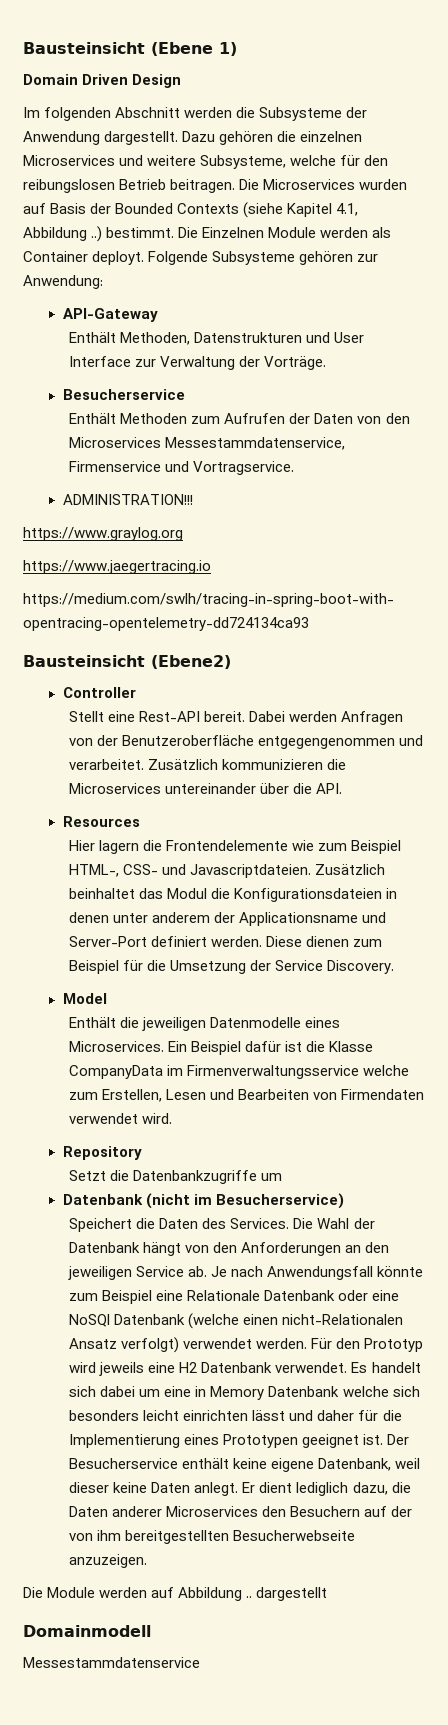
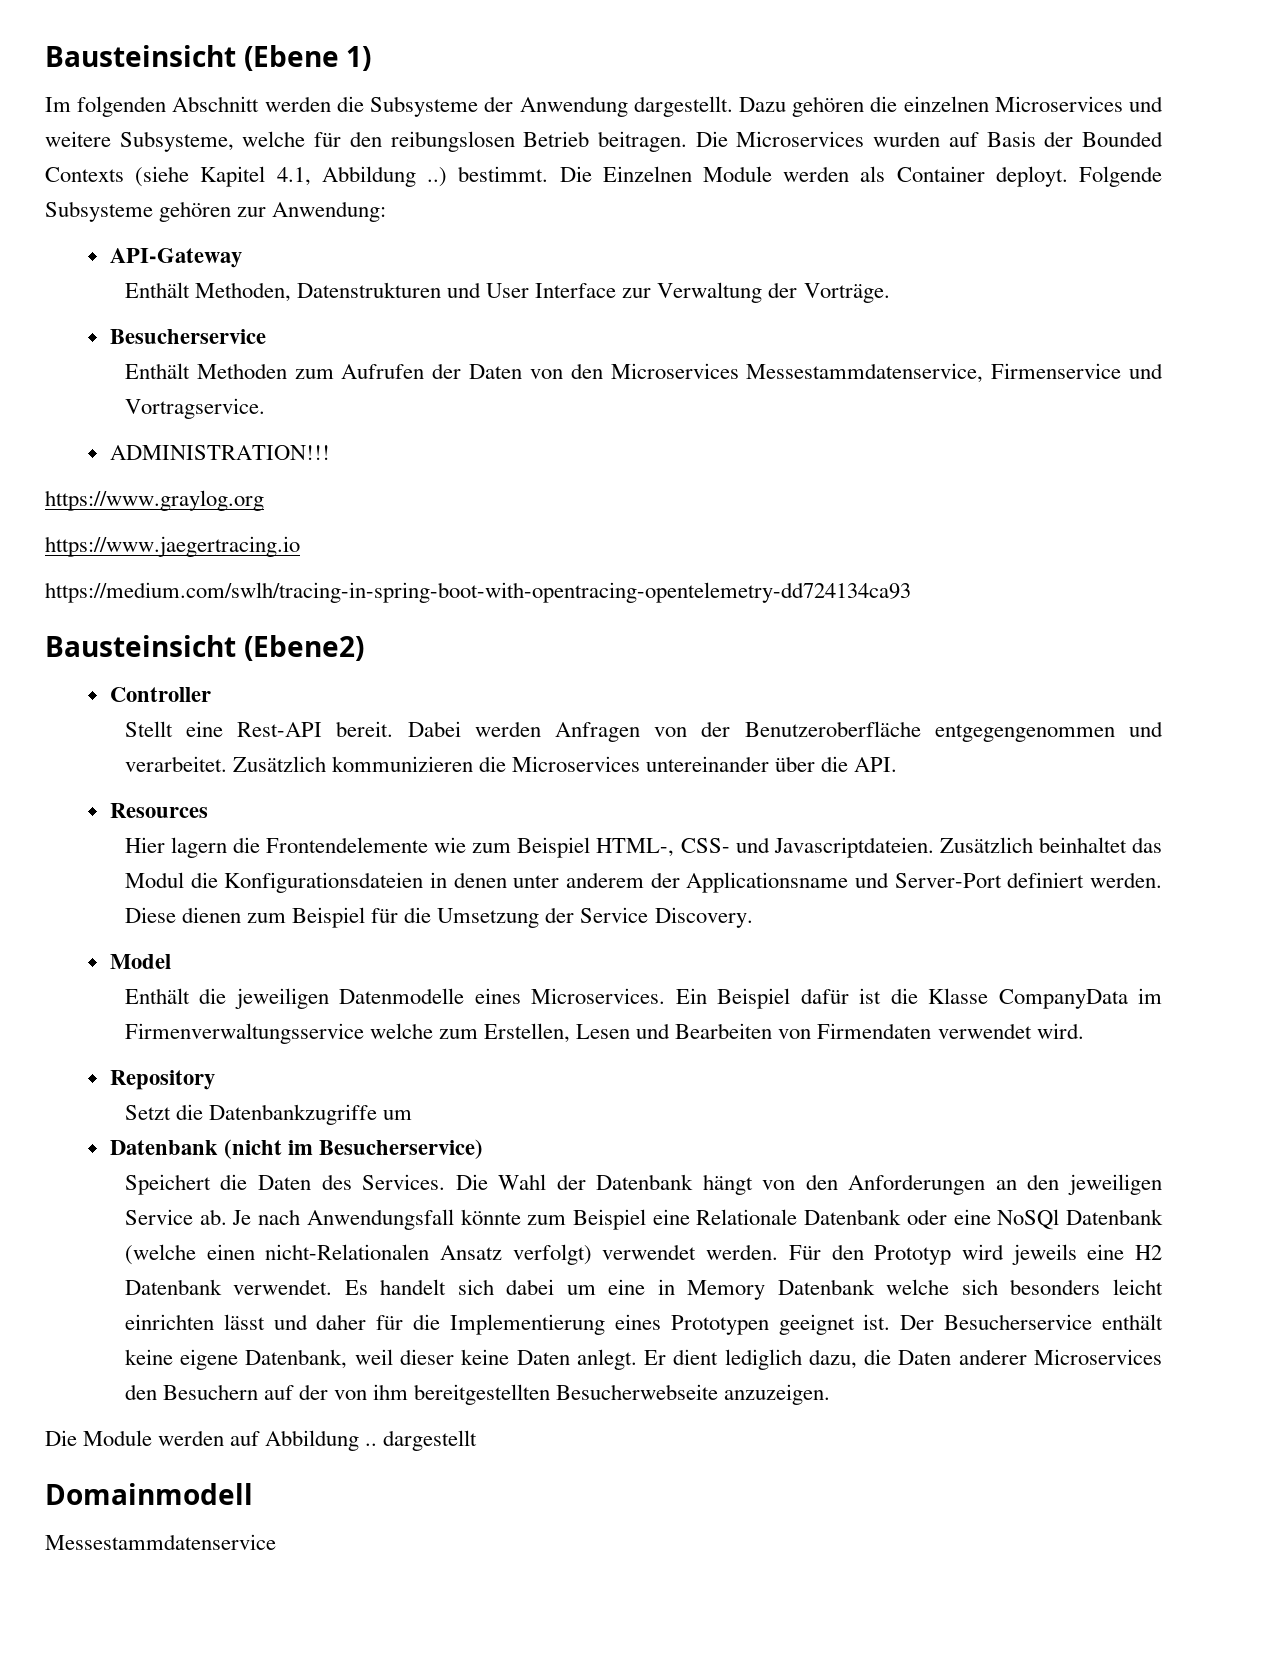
[23,74,182,88] // Domain Driven Design -> (372, 58) none

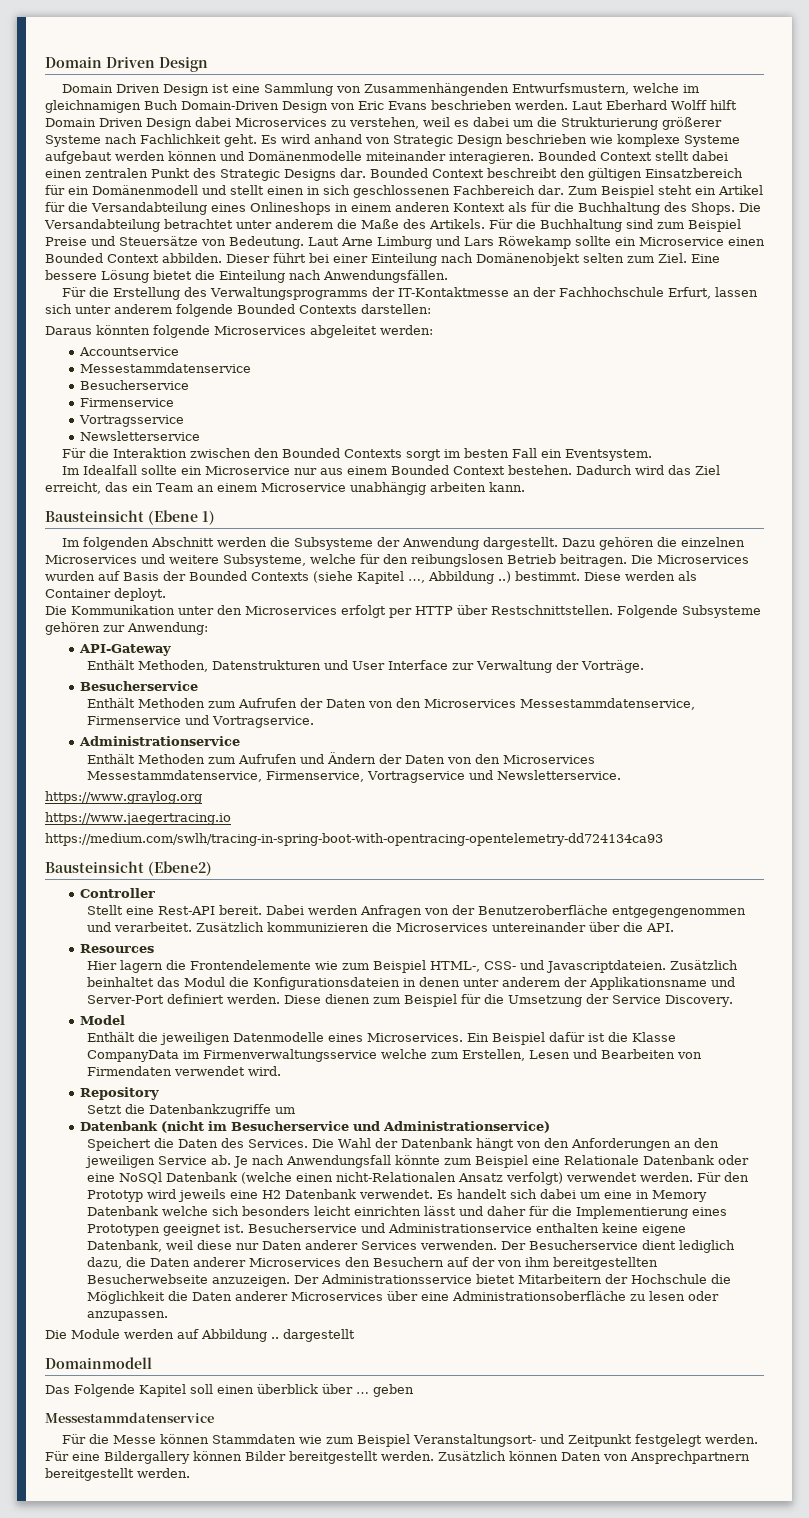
(45, 56) none -> [45,56,208,72] [61,83,699,96] [45,100,737,113] [45,117,722,130] [45,134,740,147] [45,151,728,164] [45,168,743,181] [45,185,763,198] [45,202,761,215] [44,219,741,232] [45,236,765,249] [45,253,720,266] [45,270,448,283] [61,287,759,300] [45,304,431,317] [45,325,433,338] [78,347,179,356] [79,363,251,373] [79,380,189,390] [79,398,174,407] [78,415,184,427] [79,431,200,441] [61,448,652,461] [61,465,720,475] [45,482,525,495] Domain Driven Design // Domain Driven Design ist eine Sammlung von Zusammenhängenden Entwurfsmustern, welche im gleichnamigen Buch Domain-Driven Design von Eric Evans beschrieben werden. Laut Eberhard Wolff hilft Domain Driven Design dabei Microservices zu verstehen, weil es dabei um die Strukturierung größerer Systeme nach Fachlichkeit geht. Es wird anhand von Strategic Design beschrieben wie komplexe Systeme aufgebaut werden können und Domänenmodelle miteinander interagieren. Bounded Context stellt dabei einen zentralen Punkt des Strategic Designs dar. Bounded Context beschreibt den gültigen Einsatzbereich für ein Domänenmodell und stellt einen in sich geschlossenen Fachbereich dar. Zum Beispiel steht ein Artikel für die Versandabteilung eines Onlineshops in einem anderen Kontext als für die Buchhaltung des Shops. Die Versandabteilung betrachtet unter anderem die Maße des Artikels. Für die Buchhaltung sind zum Beispiel Preise und Steuersätze von Bedeutung. Laut Arne Limburg und Lars Röwekamp sollte ein Microservice einen Bounded Context abbilden. Dieser führt bei einer Einteilung nach Domänenobjekt selten zum Ziel. Eine bessere Lösung bietet die Einteilung nach Anwendungsfällen. // Für die Erstellung des Verwaltungsprogramms der IT-Kontaktmesse an der Fachhochschule Erfurt, lassen sich unter anderem folgende Bounded Contexts darstellen: // Daraus könnten folgende Microservices abgeleitet werden: // Accountservice // Messestammdatenservice // Besucherservice // Firmenservice // Vortragsservice // Newsletterservice // Für die Interaktion zwischen den Bounded Contexts sorgt im besten Fall ein Eventsystem. // Im Idealfall sollte ein Microservice nur aus einem Bounded Context bestehen. Dadurch wird das Ziel erreicht, das ein Team an einem Microservice unabhängig arbeiten kann. //
[276,167,311,186] 4.1, -> [408,579,425,583] …,
[559,166,772,182] Die Einzelnen Module -> [584,572,621,581] Diese
(1068, 176) none -> [45,605,613,618] // Die Kommunikation unter den Microservices erfolgt per HTTP über Restschnittstellen.
[109,445,330,460] ADMINISTRATION!!! -> [78,736,240,746] [87,752,596,764] [87,770,622,783] Administrationservice // Enthält Methoden zum Aufrufen und Ändern der Daten von den Microservices Messestammdatenservice, Firmenservice, Vortragservice und Newsletterservice.
[686,872,849,893] Applicationsname -> [589,977,708,990] Applikationsname
[318,1139,483,1159] Besucherservice) -> [230,1121,550,1133] Besucherservice und Administrationservice)
[900,1314,1164,1330] [124,1349,667,1370] Der Besucherservice enthält keine eigene Datenbank, weil dieser keine Daten anlegt. Er -> [248,1223,687,1236] [87,1240,639,1252] Besucherservice und Administrationservice enthalten keine eigene Datenbank, weil diese nur Daten anderer Services verwenden. Der Besucherservice
(831, 1394) none -> [294,1274,732,1284] [87,1291,720,1304] [87,1311,169,1321] Der Administrationsservice bietet Mitarbeitern der Hochschule die Möglichkeit die Daten anderer Microservices über eine Administrationsoberfläche zu lesen oder anzupassen.
[45,1534,276,1550] Messestammdatenservice -> [45,1384,414,1397] [45,1412,214,1423] [61,1434,758,1447] [45,1451,750,1464] [45,1468,190,1481] Das Folgende Kapitel soll einen überblick über … geben // Messestammdatenservice // Für die Messe können Stammdaten wie zum Beispiel Veranstaltungsort- und Zeitpunkt festgelegt werden. Für eine Bildergallery können Bilder bereitgestellt werden. Zusätzlich können Daten von Ansprechpartnern bereitgestellt werden.

